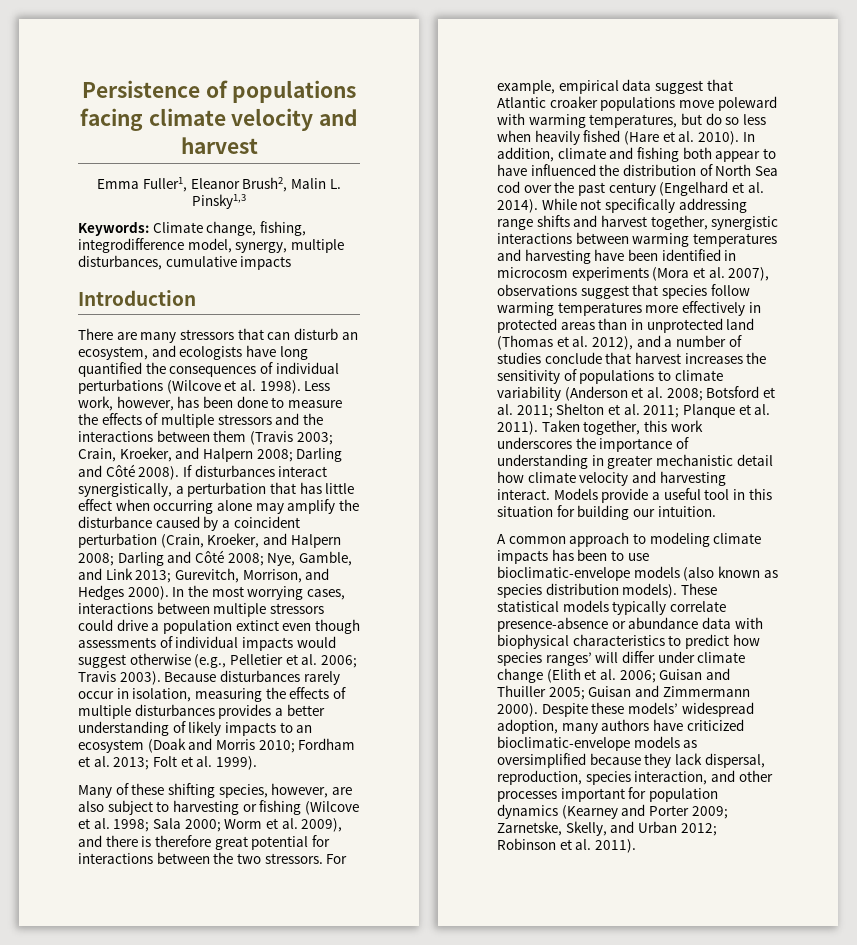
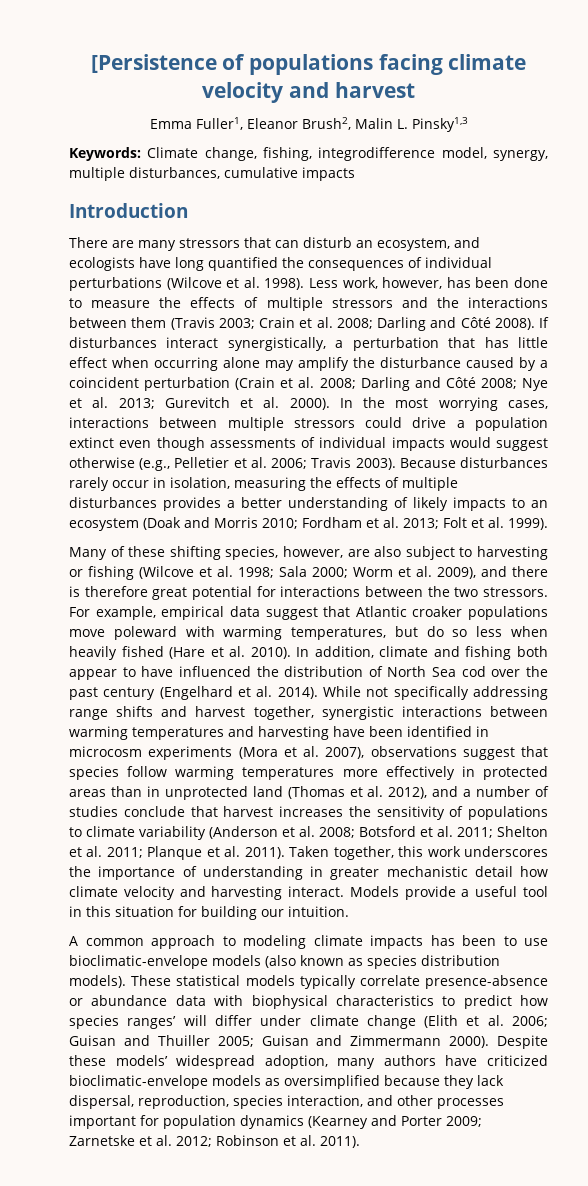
[81,80,200,98] Persistence -> [90,54,217,73] [Persistence
[78,447,253,462] Crain, Kroeker, and Halpern -> [259,317,333,328] Crain et al.
[160,533,341,548] (Crain, Kroeker, and Halpern -> [235,377,315,390] (Crain et al.
[267,551,352,566] [78,568,330,583] [78,585,124,600] Nye, Gamble, and Link 2013; Gurevitch, Morrison, and Hedges -> [522,378,549,391] [69,397,280,409] Nye et al. 2013; Gurevitch et al.
[497,821,677,836] Zarnetske, Skelly, and Urban -> [69,1135,172,1146] Zarnetske et al.

